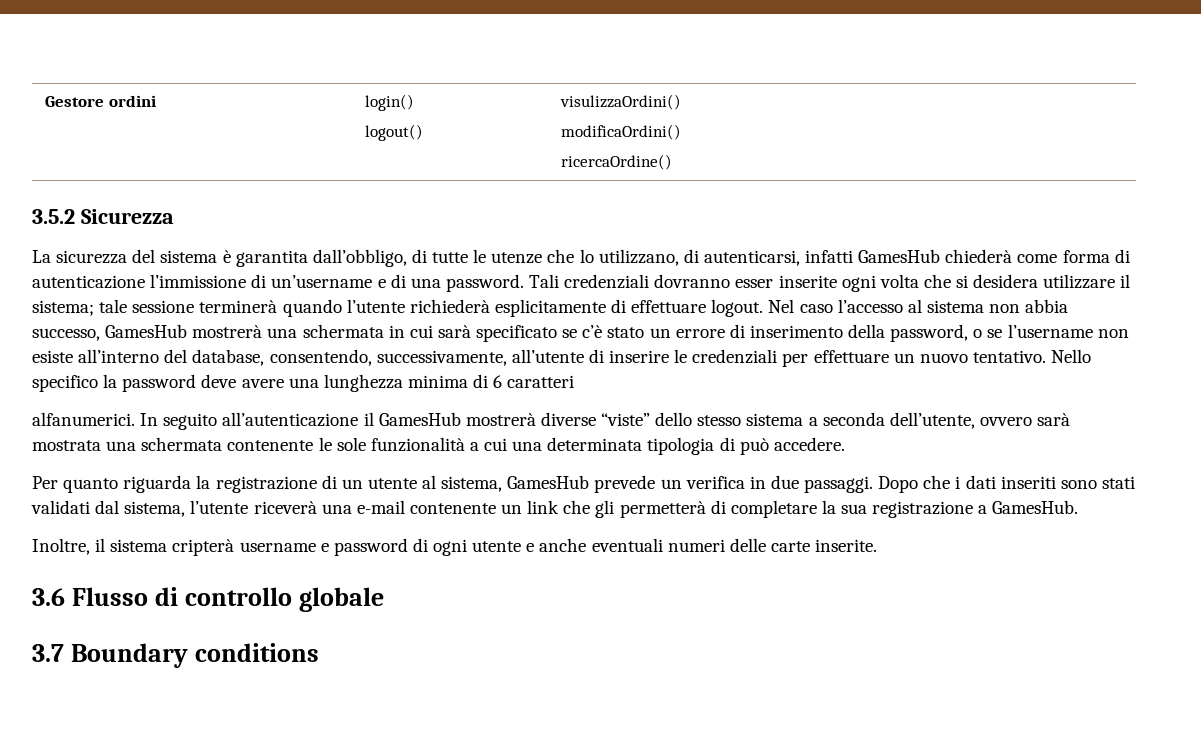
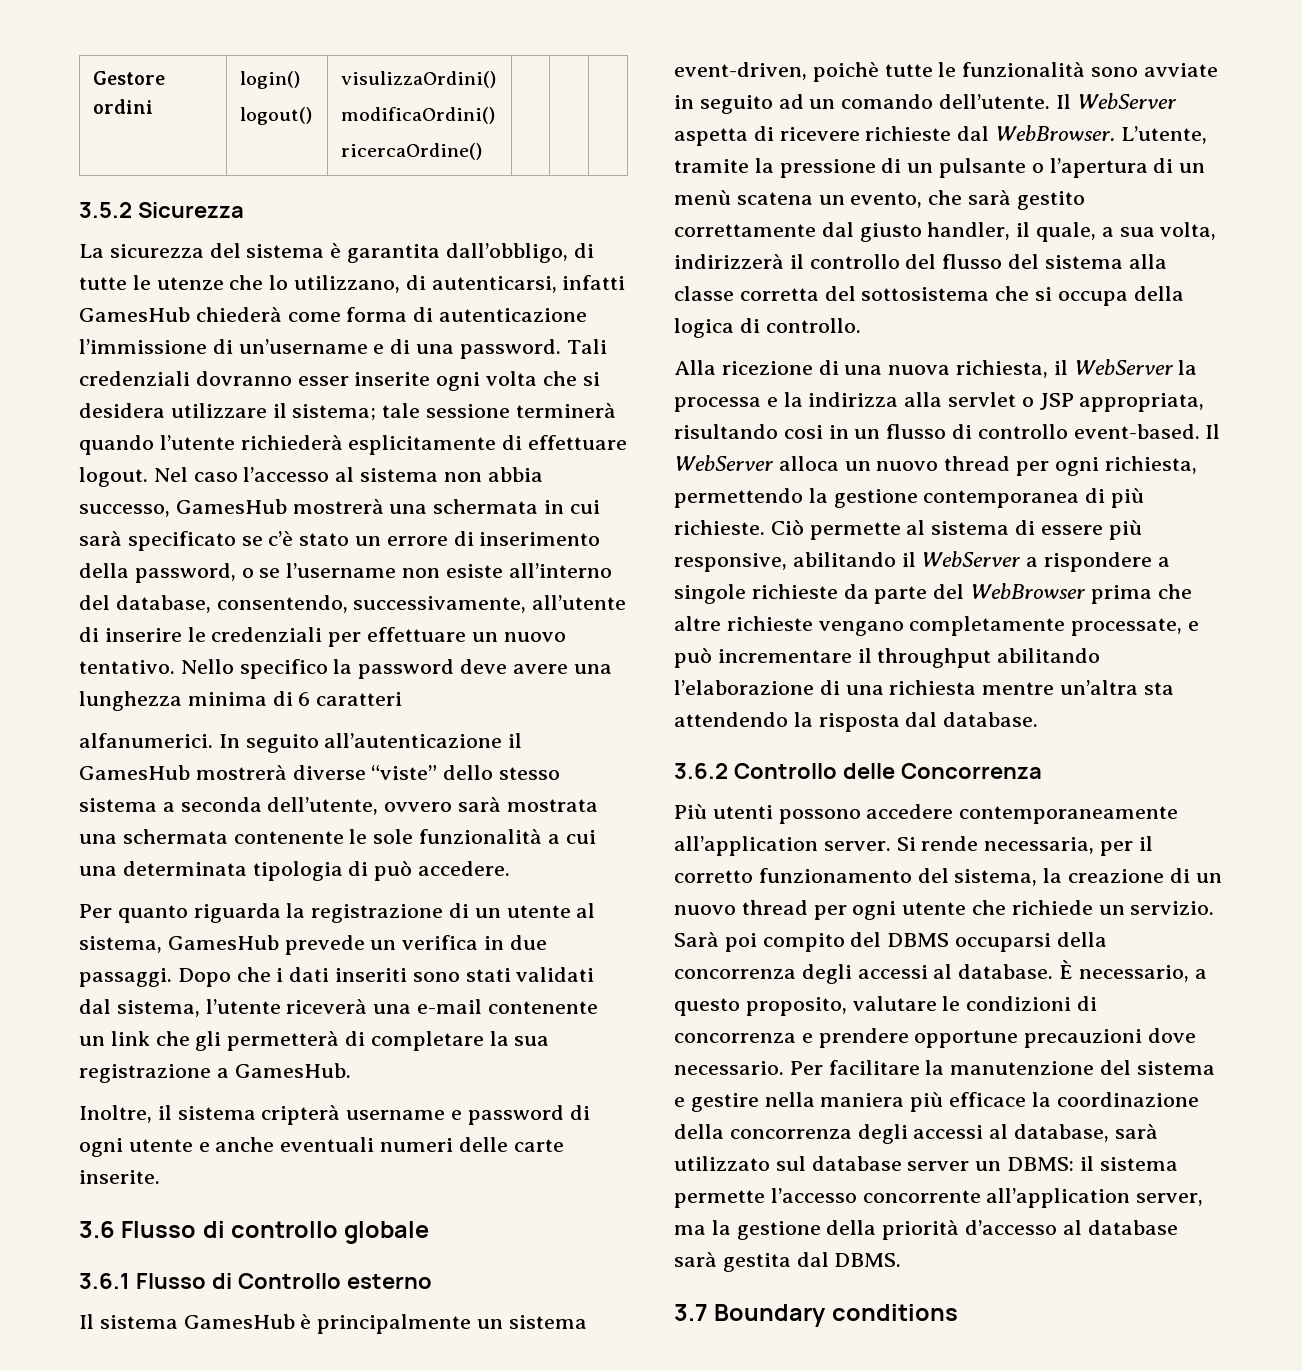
(384, 599) none -> [79,1273,432,1289] [79,1314,587,1334] [674,62,1218,82] [674,93,1176,114] [674,125,1207,146] [674,158,1206,178] [674,190,1085,210] [674,222,1217,242] [674,254,1167,269] [674,286,1184,306] [674,318,861,338] [674,359,1198,378] [674,392,1205,412] [674,424,1221,439] [674,455,1197,476] [674,488,1145,508] [674,519,1142,540] [674,551,1170,572] [674,583,1192,604] [674,616,1200,636] [674,647,1101,668] [674,680,1174,695] [674,712,1039,732] [674,763,1042,779] [674,804,1179,824] [674,836,1153,856] [674,868,1222,886] [674,900,1215,920] [674,932,1107,952] [674,960,1207,984] [674,996,1098,1016] [674,1028,1197,1048] [674,1060,1215,1075] [674,1092,1199,1112] [674,1124,1158,1144] [674,1156,1178,1171] [674,1188,1204,1208] [674,1220,1178,1240] [674,1252,902,1272] // 3.6.1 Flusso di Controllo esterno // Il sistema GamesHub è principalmente un sistema event-driven, poichè tutte le funzionalità sono avviate in seguito ad un comando dell’utente. Il WebServer aspetta di ricevere richieste dal WebBrowser. L’utente, tramite la pressione di un pulsante o l’apertura di un menù scatena un evento, che sarà gestito correttamente dal giusto handler, il quale, a sua volta, indirizzerà il controllo del flusso del sistema alla classe corretta del sottosistema che si occupa della logica di controllo. // Alla ricezione di una nuova richiesta, il WebServer la processa e la indirizza alla servlet o JSP appropriata, risultando cosi in un flusso di controllo event-based. Il WebServer alloca un nuovo thread per ogni richiesta, permettendo la gestione contemporanea di più richieste. Ciò permette al sistema di essere più responsive, abilitando il WebServer a rispondere a singole richieste da parte del WebBrowser prima che altre richieste vengano completamente processate, e può incrementare il throughput abilitando l’elaborazione di una richiesta mentre un’altra sta attendendo la risposta dal database. // 3.6.2 Controllo delle Concorrenza // Più utenti possono accedere contemporaneamente all’application server. Si rende necessaria, per il corretto funzionamento del sistema, la creazione di un nuovo thread per ogni utente che richiede un servizio. Sarà poi compito del DBMS occuparsi della concorrenza degli accessi al database. È necessario, a questo proposito, valutare le condizioni di concorrenza e prendere opportune precauzioni dove necessario. Per facilitare la manutenzione del sistema e gestire nella maniera più efficace la coordinazione della concorrenza degli accessi al database, sarà utilizzato sul database server un DBMS: il sistema permette l’accesso concorrente all’application server, ma la gestione della priorità d’accesso al database sarà gestita dal DBMS.

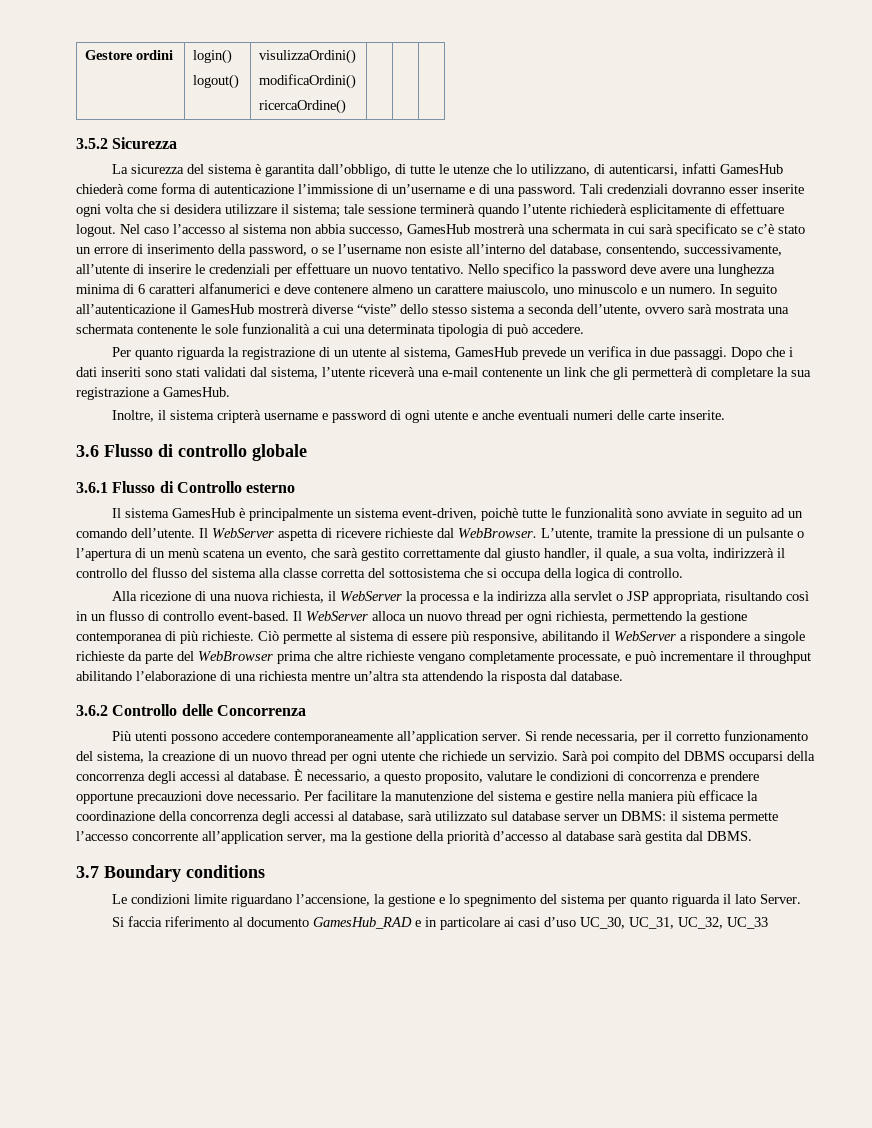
[79,733,213,748] // alfanumerici. -> [199,283,716,296] alfanumerici e deve contenere almeno un carattere maiuscolo, uno minuscolo e un numero.
[783,425,823,439] cosi -> [786,591,810,601] così
(958, 1312) none -> [112,894,802,907] [112,916,769,930] // Le condizioni limite riguardano l’accensione, la gestione e lo spegnimento del sistema per quanto riguarda il lato Server. // Si faccia riferimento al documento GamesHub_RAD e in particolare ai casi d’uso UC_30, UC_31, UC_32, UC_33

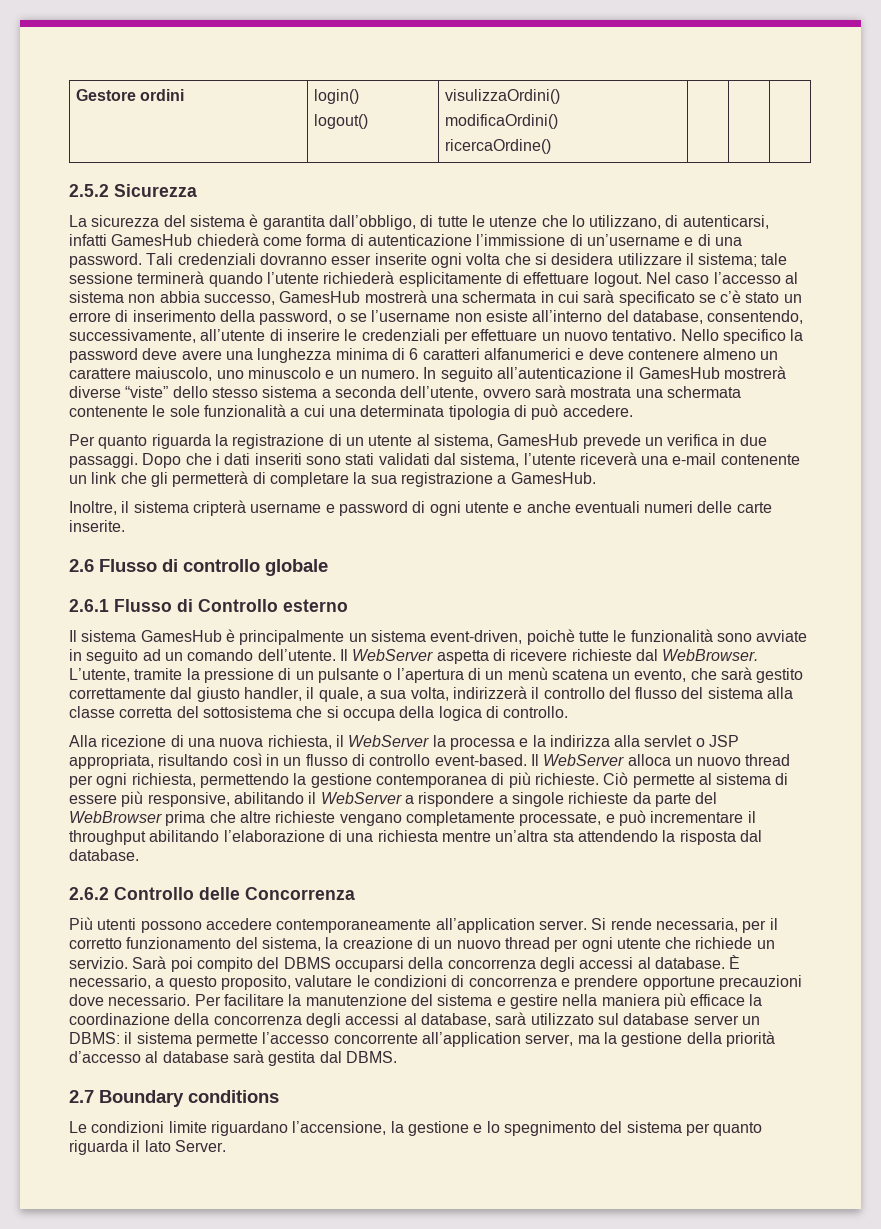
[76,138,108,149] 3.5.2 -> [69,184,109,197] 2.5.2
[76,445,99,457] 3.6 -> [69,559,94,572] 2.6
[76,482,108,493] 3.6.1 -> [69,599,109,612] 2.6.1
[76,705,108,716] 3.6.2 -> [69,887,109,900] 2.6.2
[76,866,99,878] 3.7 -> [69,1090,94,1103] 2.7
[112,916,769,930] // Si faccia riferimento al documento GamesHub_RAD e in particolare ai casi d’uso UC_30, UC_31, UC_32, UC_33 -> (226, 1146) none

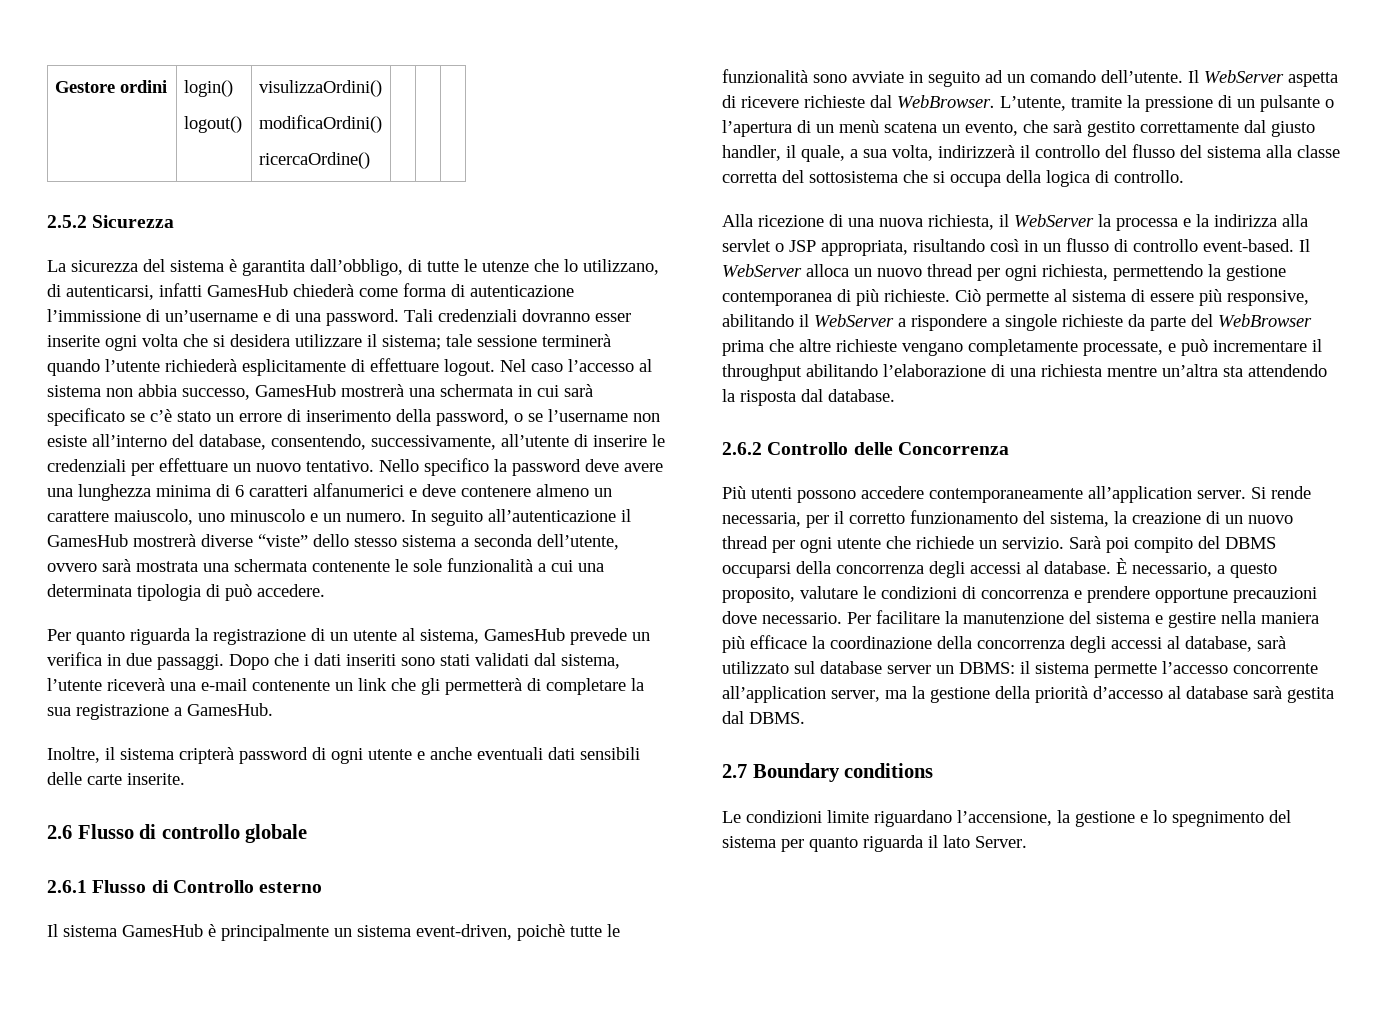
[250,503,335,513] username e -> (234, 755) none
[644,501,694,513] numeri -> [548,747,640,760] dati sensibili

